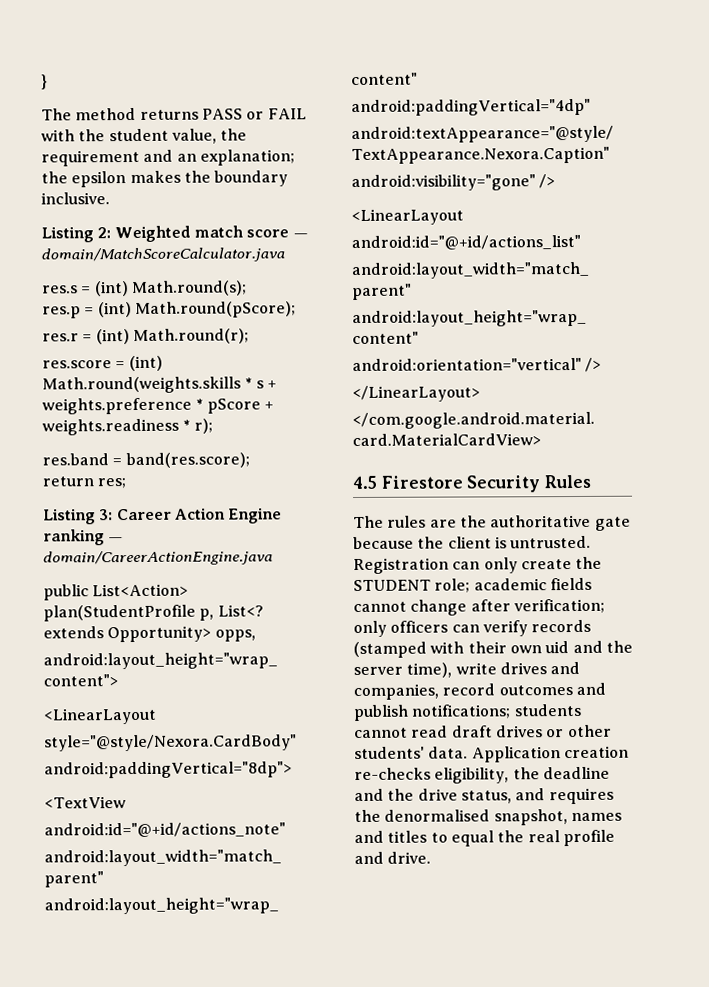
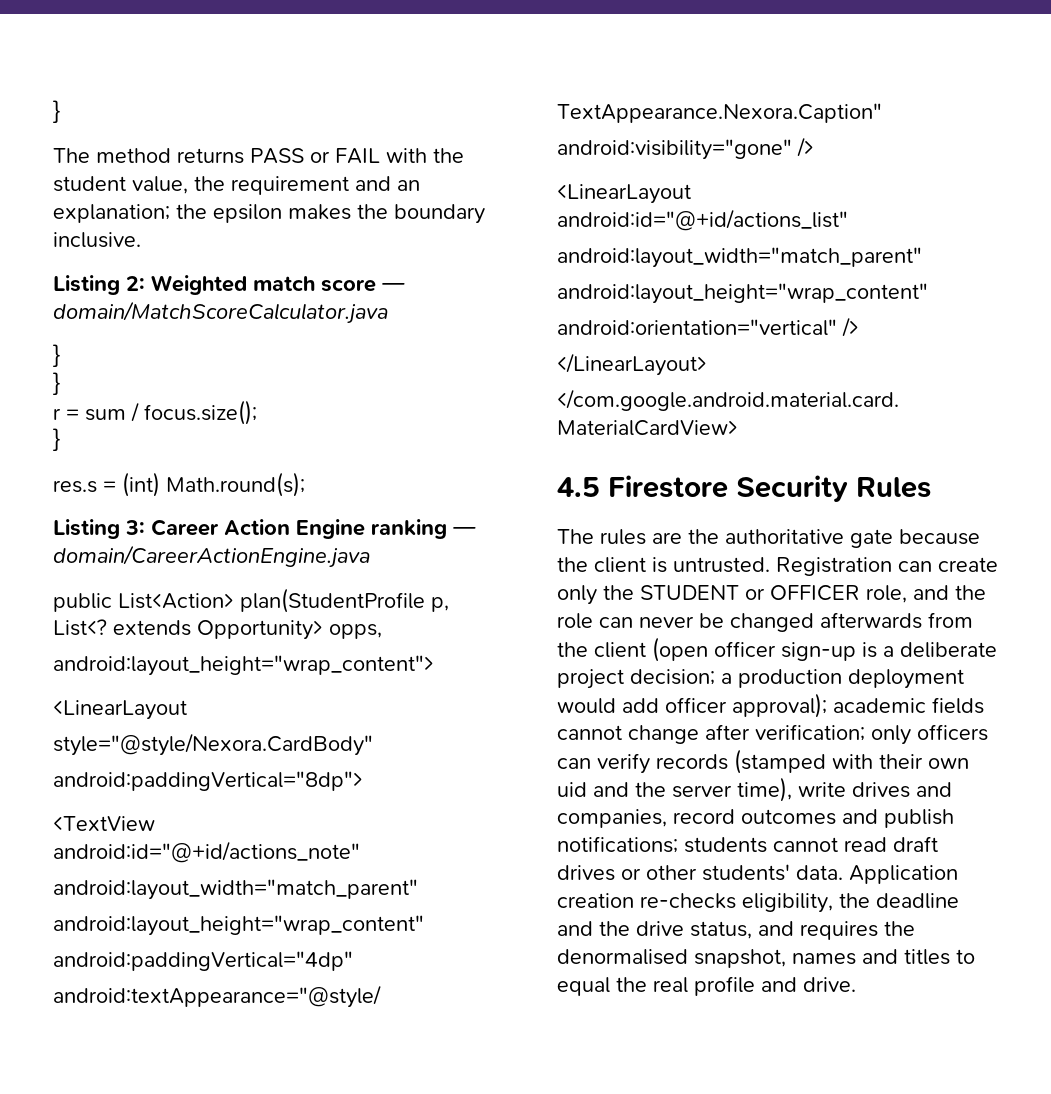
[42,280,247,297] [42,301,296,319] [42,328,249,345] [42,355,163,372] [42,376,277,394] [42,397,274,415] [42,418,213,436] [42,452,250,469] [42,476,127,489] res.s = (int) Math.round(s); // res.p = (int) Math.round(pScore); // res.r = (int) Math.round(r); // res.score = (int) Math.round(weights.skills * s + weights.preference * pScore + weights.readiness * r); // res.band = band(res.score); // return res; -> [53,344,61,367] [53,372,61,395] [53,400,257,425] [53,428,61,451] [53,472,305,497] } // } // r = sum / focus.size(); // } // res.s = (int) Math.round(s);
[483,556,603,574] [353,578,471,593] only create the STUDENT role; -> [938,557,998,572] [557,585,986,605] [557,612,973,632] [557,637,997,662] [557,669,964,689] [557,693,827,718] create only the STUDENT or OFFICER role, and the role can never be changed afterwards from the client (open officer sign-up is a deliberate project decision; a production deployment would add officer approval);

